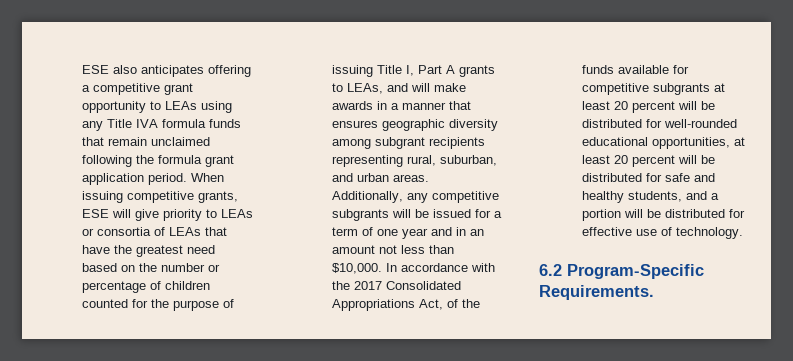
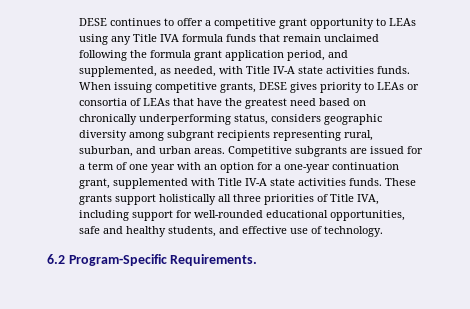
[82,65,252,77] ESE also anticipates offering -> [78,18,203,26] DESE continues to offer
[148,173,188,185] period. -> [286,50,348,61] [78,66,410,77] period, and supplemented, as needed, with Title IV-A state activities funds.
[82,209,160,221] ESE will give -> [258,82,317,93] DESE gives
[139,263,221,272] [82,281,211,293] [82,299,235,311] [332,65,496,77] [332,83,467,94] [332,101,472,110] [332,120,379,128] the number or percentage of children counted for the purpose of issuing Title I, Part A grants to LEAs, and will make awards in a manner that ensures -> [78,114,321,125] chronically underperforming status, considers
[332,191,500,203] [332,209,430,221] Additionally, any competitive subgrants will be -> [227,146,367,157] Competitive subgrants are
[431,227,485,236] [332,245,455,254] [332,263,496,274] [332,281,462,290] [332,299,481,311] [582,65,690,74] [582,83,726,95] [582,101,716,113] [582,119,738,128] [582,137,746,149] [582,155,716,167] [582,173,663,182] and in an amount not less than $10,000. In accordance with the 2017 Consolidated Appropriations Act, of the funds available for competitive subgrants at least 20 percent will be distributed for well-rounded educational opportunities, at least 20 percent will be distributed for -> [176,162,399,173] [78,178,416,189] [78,194,379,205] [78,210,405,221] with an option for a one-year continuation grant, supplemented with Title IV-A state activities funds. These grants support holistically all three priorities of Title IVA, including support for well-rounded educational opportunities,
[711,193,720,200] [582,209,746,221] a portion will be distributed for -> (239, 230) none

